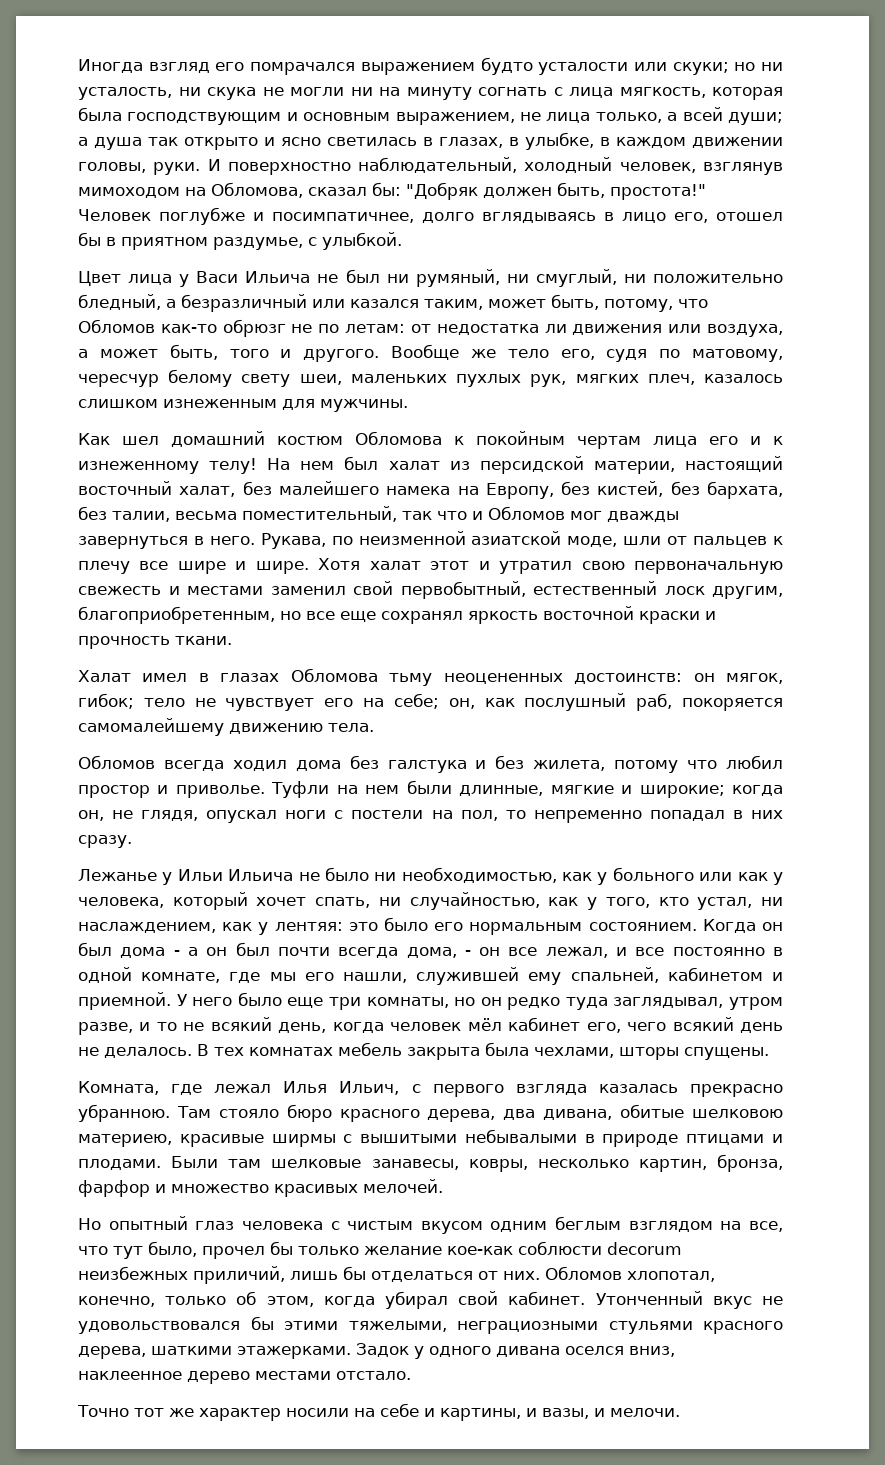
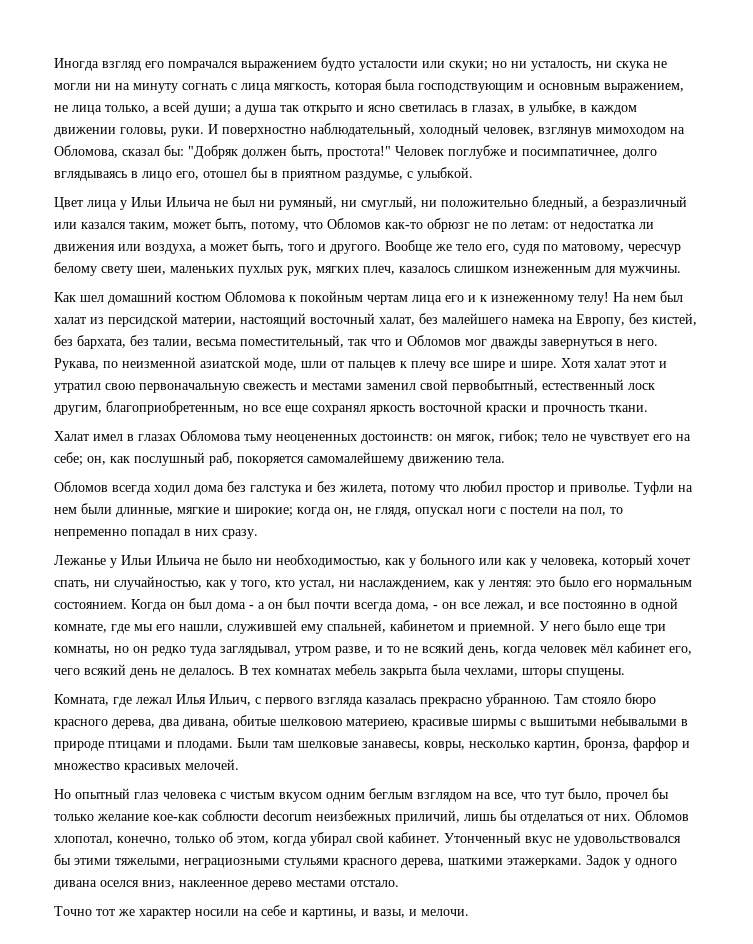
[196,271,239,283] Васи -> [131,197,162,207] Ильи

